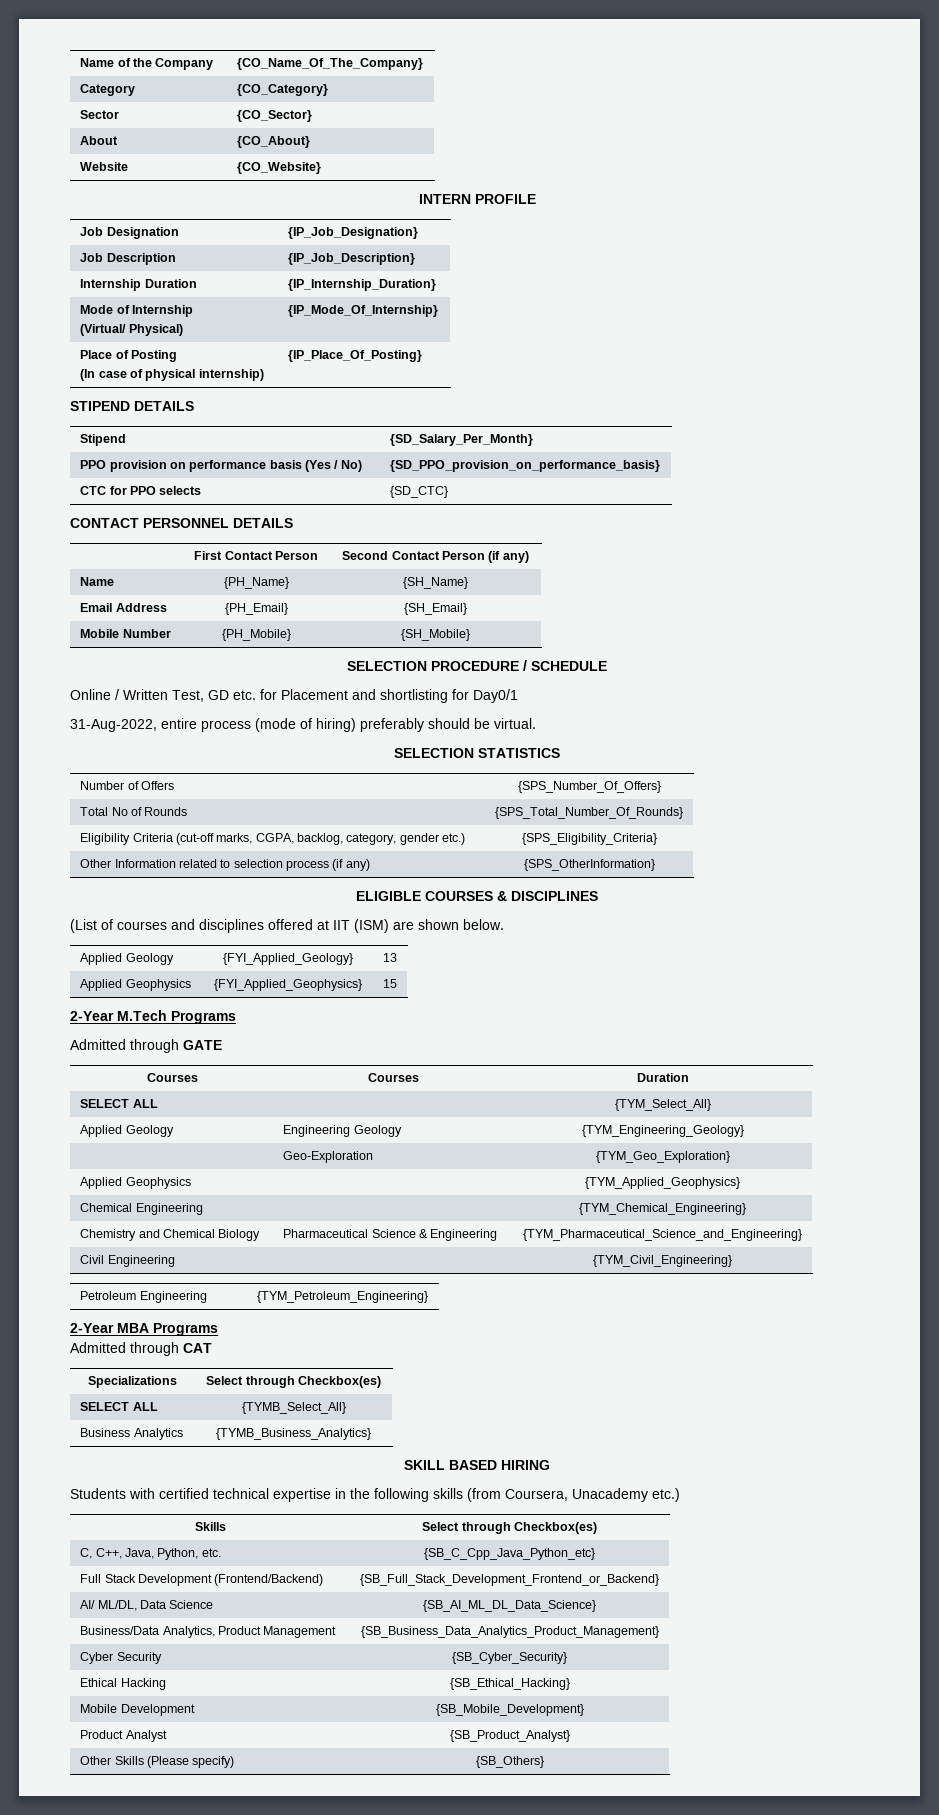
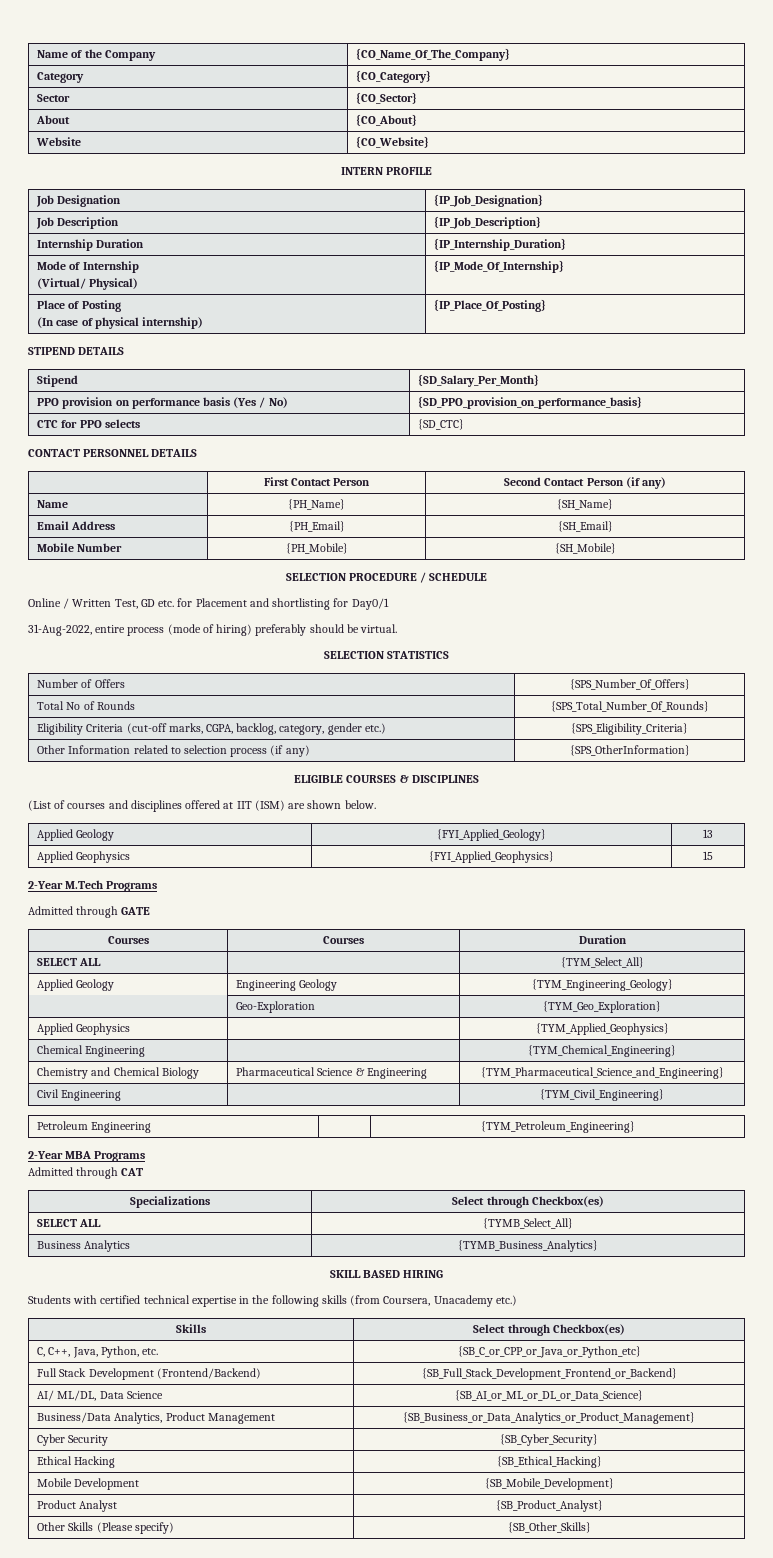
[424,1548,595,1560] {SB_C_Cpp_Java_Python_etc} -> [457,1346,641,1358] {SB_C_or_CPP_or_Java_or_Python_etc}
[423,1600,596,1612] {SB_AI_ML_DL_Data_Science} -> [455,1390,643,1401] {SB_AI_or_ML_or_DL_or_Data_Science}
[360,1626,659,1638] {SB_Business_Data_Analytics_Product_Management} -> [403,1412,695,1424] {SB_Business_or_Data_Analytics_or_Product_Management}
[475,1756,544,1768] {SB_Others} -> [507,1522,591,1533] {SB_Other_Skills}

